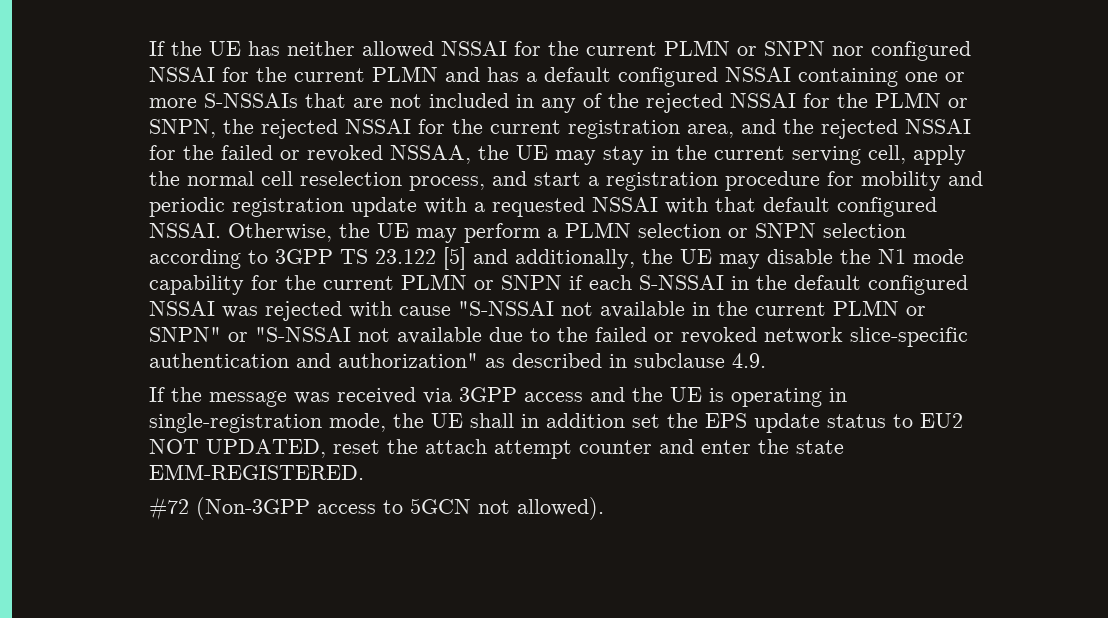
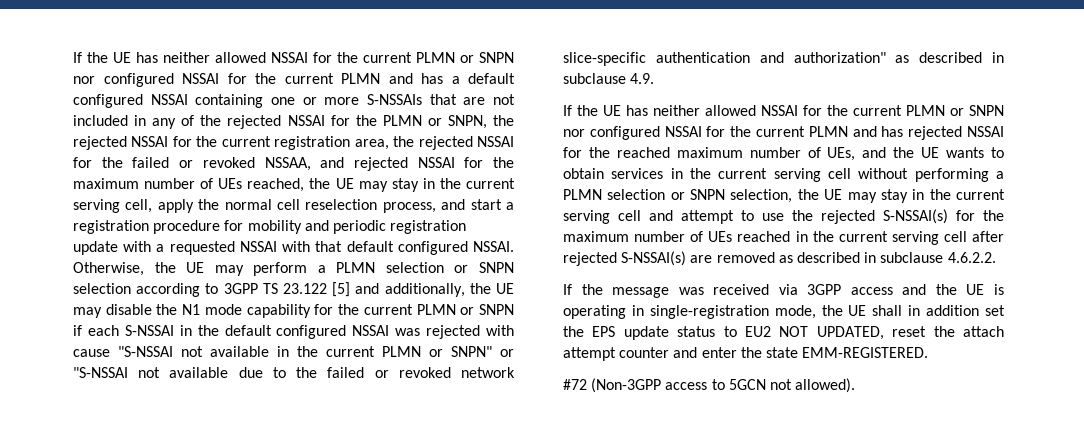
[740,119,776,134] and -> (389, 144) none
(471, 154) none -> [320,157,514,171] [73,178,305,192] and rejected NSSAI for the maximum number of UEs reached,
(766, 360) none -> [563,105,1004,116] [563,126,1004,140] [563,147,1005,161] [563,168,1004,182] [563,189,1005,203] [563,209,1004,224] [563,231,1004,245] [563,251,996,266] // If the UE has neither allowed NSSAI for the current PLMN or SNPN nor configured NSSAI for the current PLMN and has rejected NSSAI for the reached maximum number of UEs, and the UE wants to obtain services in the current serving cell without performing a PLMN selection or SNPN selection, the UE may stay in the current serving cell and attempt to use the rejected S-NSSAI(s) for the maximum number of UEs reached in the current serving cell after rejected S-NSSAI(s) are removed as described in subclause 4.6.2.2.

